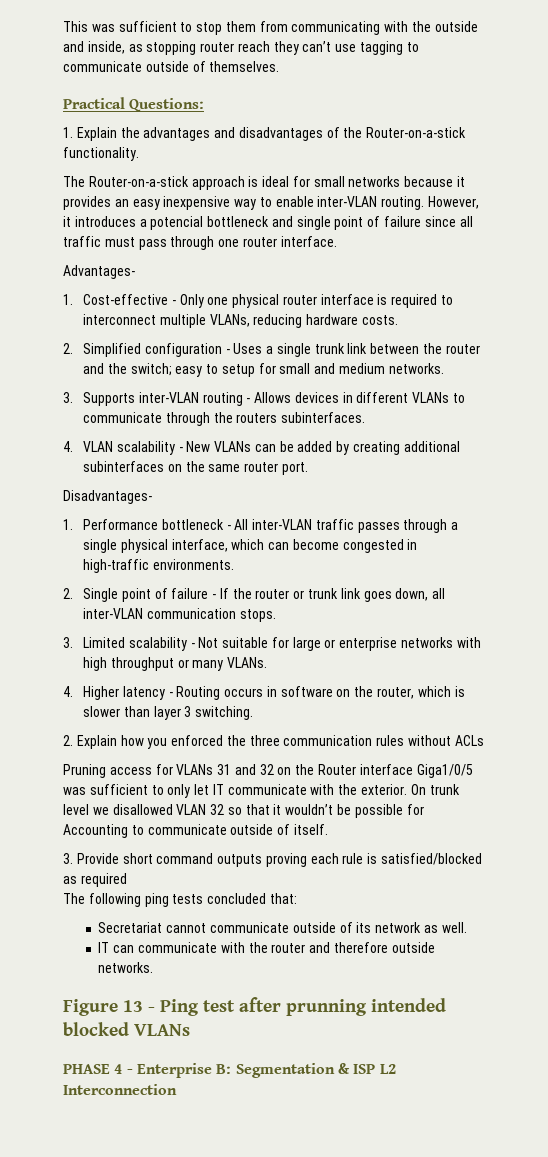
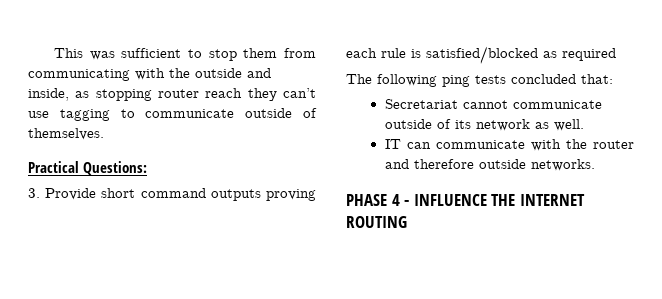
[63,127,467,141] [63,147,139,161] [63,176,466,190] [63,196,480,210] [63,216,473,230] [63,236,337,250] [63,265,135,279] [63,294,454,308] [83,314,398,328] [63,343,480,357] [83,363,444,377] [63,392,466,406] [83,412,366,426] [63,441,460,455] [83,461,308,475] [63,490,152,504] [63,519,459,533] [83,539,418,553] [83,559,234,573] [63,588,446,602] [83,608,276,622] [63,637,481,651] [83,657,268,671] [63,686,465,700] [83,706,254,720] [63,735,484,749] [63,764,473,778] [63,784,460,798] [63,804,424,818] [63,824,328,838] // 1. Explain the advantages and disadvantages of the Router-on-a-stick functionality. // The Router-on-a-stick approach is ideal for small networks because it provides an easy inexpensive way to enable inter-VLAN routing. However, it introduces a potencial bottleneck and single point of failure since all traffic must pass through one router interface. // Advantages- // 1. Cost-effective - Only one physical router interface is required to interconnect multiple VLANs, reducing hardware costs. // 2. Simplified configuration - Uses a single trunk link between the router and the switch; easy to setup for small and medium networks. // 3. Supports inter-VLAN routing - Allows devices in different VLANs to communicate through the routers subinterfaces. // 4. VLAN scalability - New VLANs can be added by creating additional subinterfaces on the same router port. // Disadvantages- // 1. Performance bottleneck - All inter-VLAN traffic passes through a single physical interface, which can become congested in high-traffic environments. // 2. Single point of failure - If the router or trunk link goes down, all inter-VLAN communication stops. // 3. Limited scalability - Not suitable for large or enterprise networks with high throughput or many VLANs. // 4. Higher latency - Routing occurs in software on the router, which is slower than layer 3 switching. // 2. Explain how you enforced the three communication rules without ACLs // Pruning access for VLANs 31 and 32 on the Router interface Giga1/0/5 was sufficient to only let IT communicate with the exterior. On trunk level we disallowed VLAN 32 so that it wouldn’t be possible for Accounting to communicate outside of itself. -> (147, 168) none
[63,997,446,1016] [63,1022,190,1036] [63,1063,396,1078] [63,1084,177,1095] Figure 13 - Ping test after prunning intended blocked VLANs // PHASE 4 - Enterprise B: Segmentation & ISP L2 Interconnection -> [346,194,585,206] [346,216,407,228] PHASE 4 - INFLUENCE THE INTERNET ROUTING

